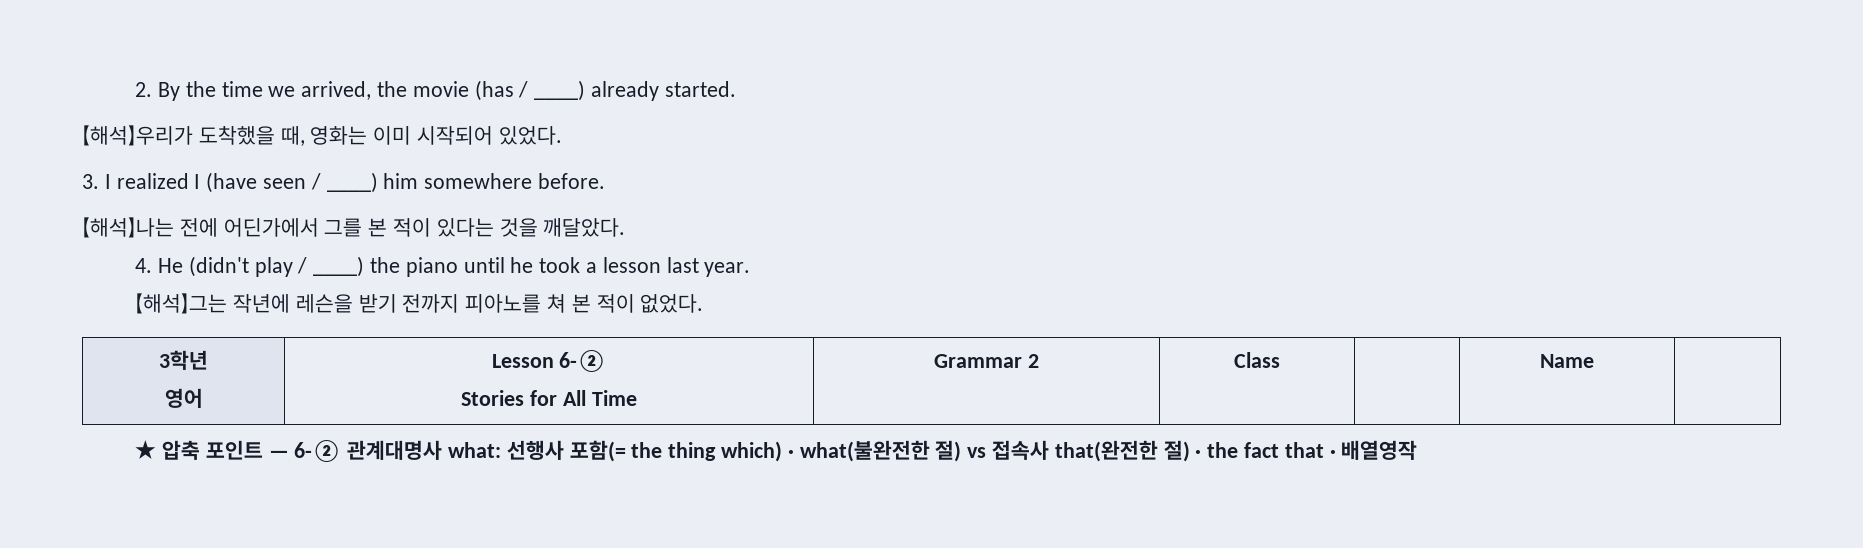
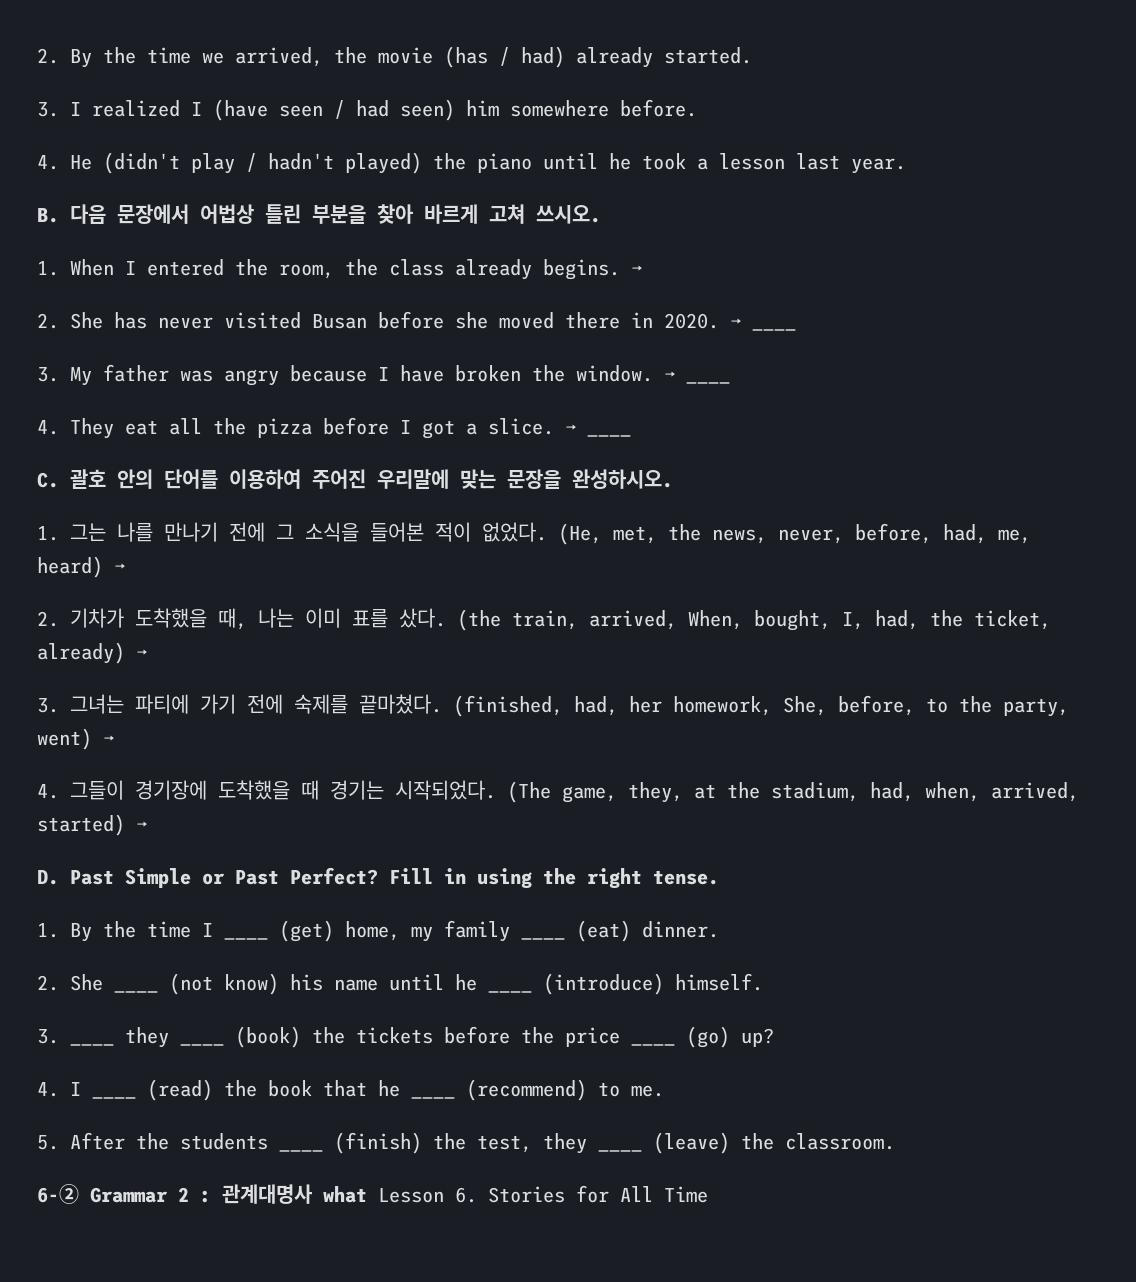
[534,80,586,101] ____) -> [521,46,565,68] had)
[82,125,562,146] // 【해석】우리가 도착했을 때, 영화는 이미 시작되어 있었다. -> (752, 55) none
[326,172,378,193] ____) -> [356,99,455,121] had seen)
[82,217,626,238] // 【해석】나는 전에 어딘가에서 그를 본 적이 있다는 것을 깨달았다. -> (697, 108) none
[313,256,365,277] ____) -> [268,152,422,174] hadn't played)
[135,293,704,314] [159,350,208,370] [164,388,203,408] [491,350,607,372] [461,390,637,406] [934,354,1039,368] [1234,352,1280,368] [1540,354,1594,368] [135,440,1418,462] 【해석】그는 작년에 레슨을 받기 전까지 피아노를 쳐 본 적이 없었다. // 3학년 // 영어 | Lesson 6-② // Stories for All Time | Grammar 2 | Class | | Name | // ★ 압축 포인트 — 6-② 관계대명사 what: 선행사 포함(= the thing which) · what(불완전한 절) vs 접속사 that(완전한 절) · the fact that · 배열영작 -> [37,204,601,224] [37,259,642,280] [37,311,741,329] [752,328,796,331] [37,364,675,386] [686,381,730,384] [37,417,576,439] [587,434,631,437] [37,469,673,489] [37,522,1031,545] [37,556,125,578] [37,608,1051,631] [37,642,147,664] [37,694,1069,717] [37,728,114,750] [37,780,1079,803] [37,814,147,836] [37,867,719,889] [37,921,213,942] [224,920,719,942] [37,973,763,995] [37,1026,774,1048] [37,1082,81,1097] [92,1079,664,1101] [37,1132,895,1154] [37,1184,708,1204] B. 다음 문장에서 어법상 틀린 부분을 찾아 바르게 고쳐 쓰시오. // 1. When I entered the room, the class already begins. → // 2. She has never visited Busan before she moved there in 2020. → ____ // 3. My father was angry because I have broken the window. → ____ // 4. They eat all the pizza before I got a slice. → ____ // C. 괄호 안의 단어를 이용하여 주어진 우리말에 맞는 문장을 완성하시오. // 1. 그는 나를 만나기 전에 그 소식을 들어본 적이 없었다. (He, met, the news, never, before, had, me, heard) → // 2. 기차가 도착했을 때, 나는 이미 표를 샀다. (the train, arrived, When, bought, I, had, the ticket, already) → // 3. 그녀는 파티에 가기 전에 숙제를 끝마쳤다. (finished, had, her homework, She, before, to the party, went) → // 4. 그들이 경기장에 도착했을 때 경기는 시작되었다. (The game, they, at the stadium, had, when, arrived, started) → // D. Past Simple or Past Perfect? Fill in using the right tense. // 1. By the time I ____ (get) home, my family ____ (eat) dinner. // 2. She ____ (not know) his name until he ____ (introduce) himself. // 3. ____ they ____ (book) the tickets before the price ____ (go) up? // 4. I ____ (read) the book that he ____ (recommend) to me. // 5. After the students ____ (finish) the test, they ____ (leave) the classroom. // 6-② Grammar 2 : 관계대명사 what Lesson 6. Stories for All Time

